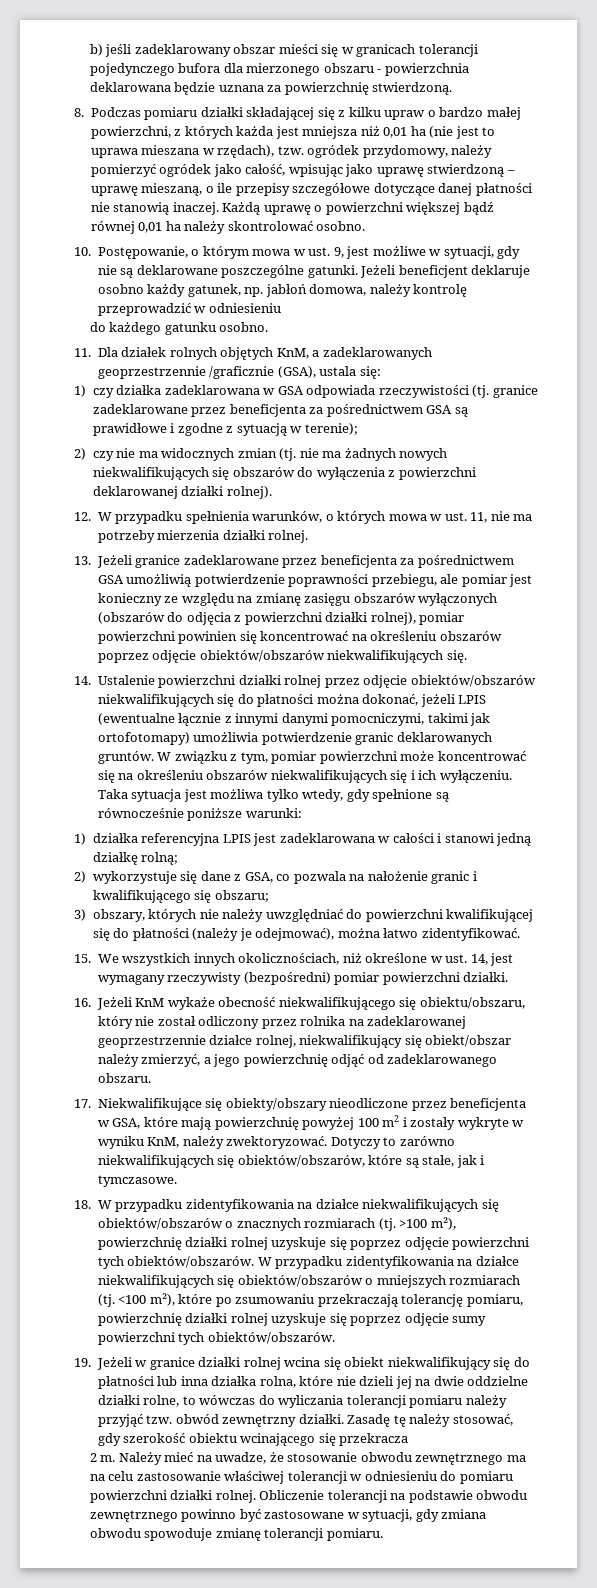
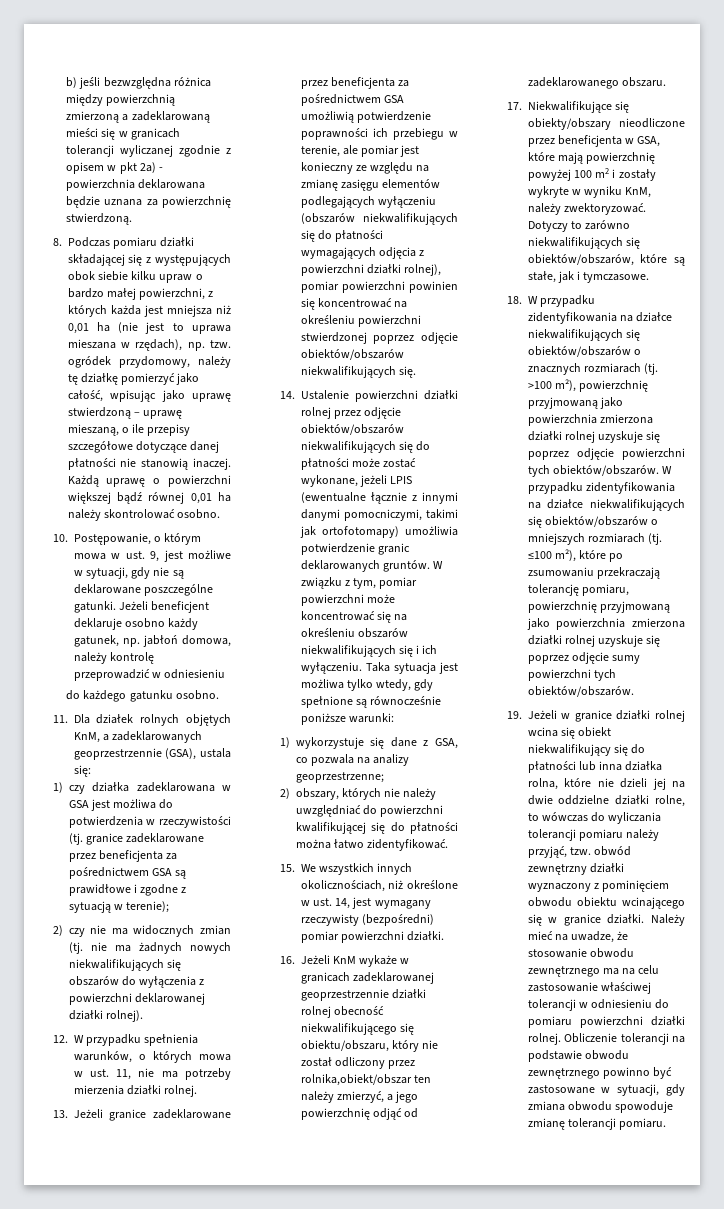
[134,44,276,57] zadeklarowany obszar -> [103,77,211,89] [66,94,176,106] [66,111,210,123] bezwzględna różnica między powierzchnią zmierzoną a zadeklarowaną
[89,63,374,76] pojedynczego bufora dla mierzonego obszaru -> [120,145,231,157] [66,162,156,174] wyliczanej zgodnie z opisem w pkt 2a)
(346, 113) none -> [154,254,231,266] [67,271,128,281] występujących obok siebie
(275, 151) none -> [187,342,205,351] np.
[90,164,212,177] pomierzyć ogródek -> [67,373,176,385] tę działkę pomierzyć
[209,366,275,379] /graficznie -> (162, 754) none
[306,385,376,398] odpowiada -> [90,799,174,811] [68,816,156,828] jest możliwa do potwierdzenia w
[371,574,437,587] przebiegu, -> [372,128,458,140] [300,145,340,157] ich przebiegu w terenie,
[353,593,498,606] [97,612,184,624] obszarów wyłączonych (obszarów do -> [382,179,441,188] [300,196,436,208] [300,213,458,225] [300,230,384,242] [300,247,376,259] elementów podlegających wyłączeniu (obszarów niekwalifikujących się do płatności wymagających
[439,631,502,641] obszarów -> [357,315,421,327] [300,332,367,344] powierzchni stwierdzonej
[316,694,419,706] można dokonać, -> [351,458,417,468] [300,475,358,487] może zostać wykonane,
[92,833,532,846] [92,852,179,865] [74,871,87,883] działka referencyjna LPIS jest zadeklarowana w całości i stanowi jedną działkę rolną; // 2) -> (290, 742) none
[367,871,477,884] [92,890,269,903] [74,909,87,921] nałożenie granic i kwalifikującego się obszaru; // 3) -> [373,754,410,766] [295,772,384,783] [279,788,290,799] analizy geoprzestrzenne; // 2)
[192,928,335,941] (należy je odejmować), -> (458, 828) none
(215, 1003) none -> [400,958,410,964] [300,972,434,984] [300,989,426,1001] [300,1006,331,1018] w granicach zadeklarowanej geoprzestrzennie działki rolnej
[300,1016,467,1029] [97,1035,512,1048] rolnika na zadeklarowanej geoprzestrzennie działce rolnej, niekwalifikujący się obiekt/obszar -> [300,1074,431,1086] rolnika,obiekt/obszar ten
(182, 1243) none -> [527,397,623,409] [527,414,653,426] przyjmowaną jako powierzchnia zmierzona
[118,1295,147,1304] <100 -> [527,551,552,559] ≤100
(182, 1319) none -> [599,601,670,613] [526,618,685,630] przyjmowaną jako powierzchnia zmierzona
[97,1414,143,1427] przyjąć -> [527,846,567,858] przyjąć,
[298,1414,513,1427] [97,1433,409,1446] [89,1453,116,1462] działki. Zasadę tę należy stosować, gdy szerokość obiektu wcinającego się przekracza // 2 m. -> [589,863,624,873] [527,880,670,892] [527,897,685,909] [527,914,645,926] działki wyznaczony z pominięciem obwodu obiektu wcinającego się w granice działki.

